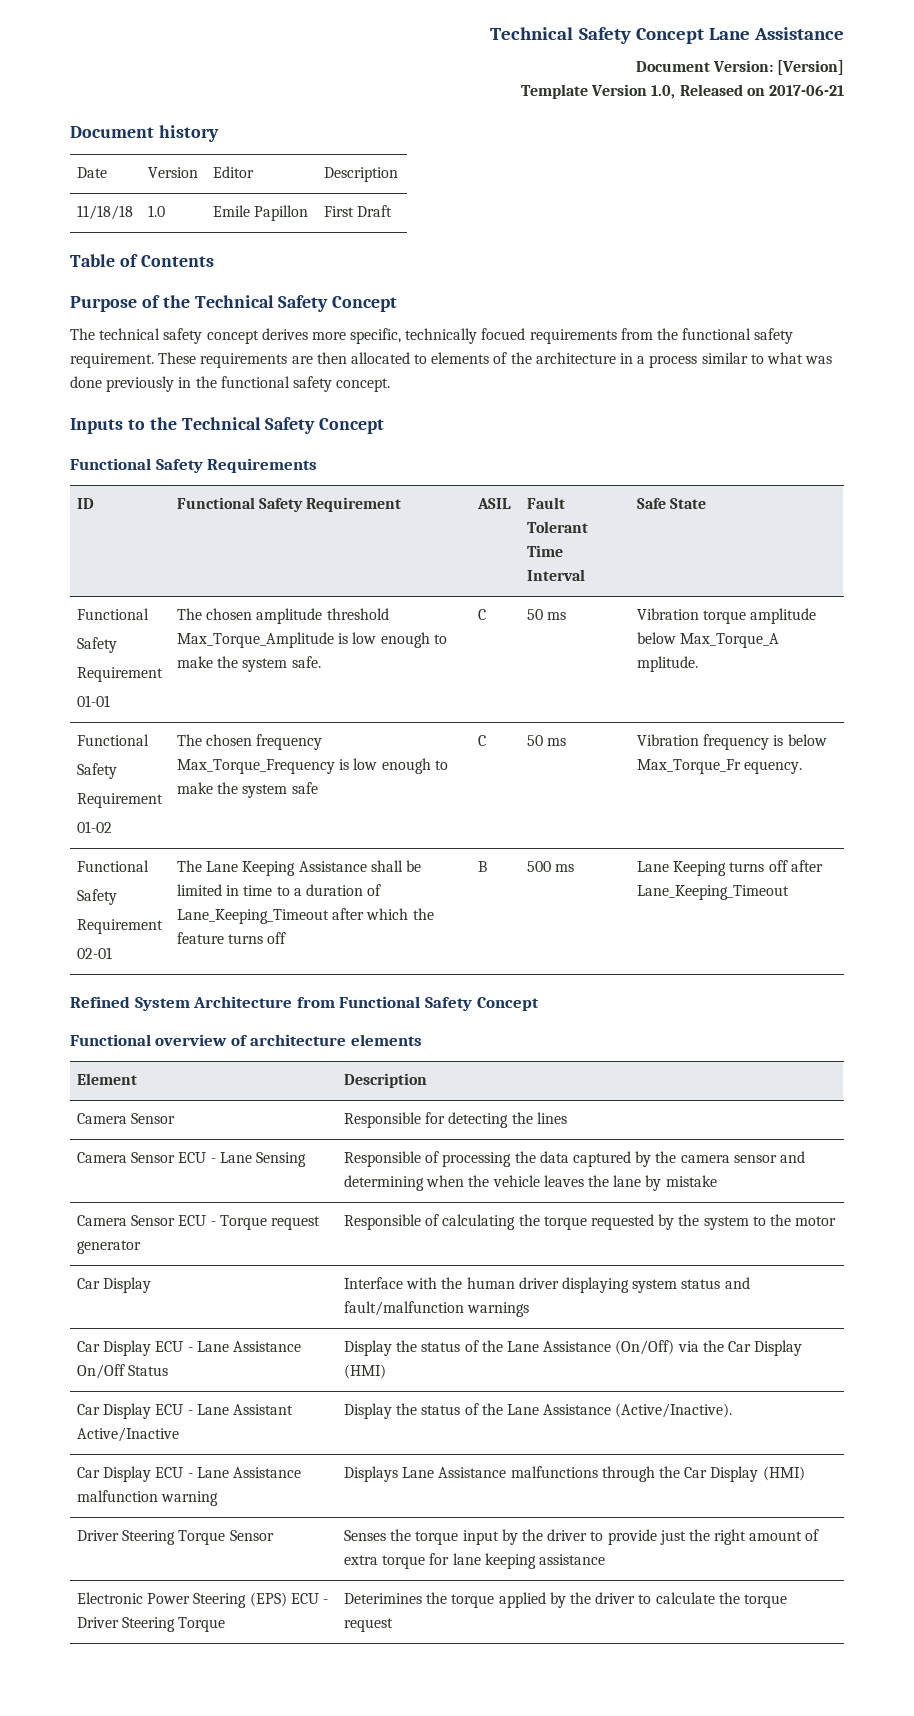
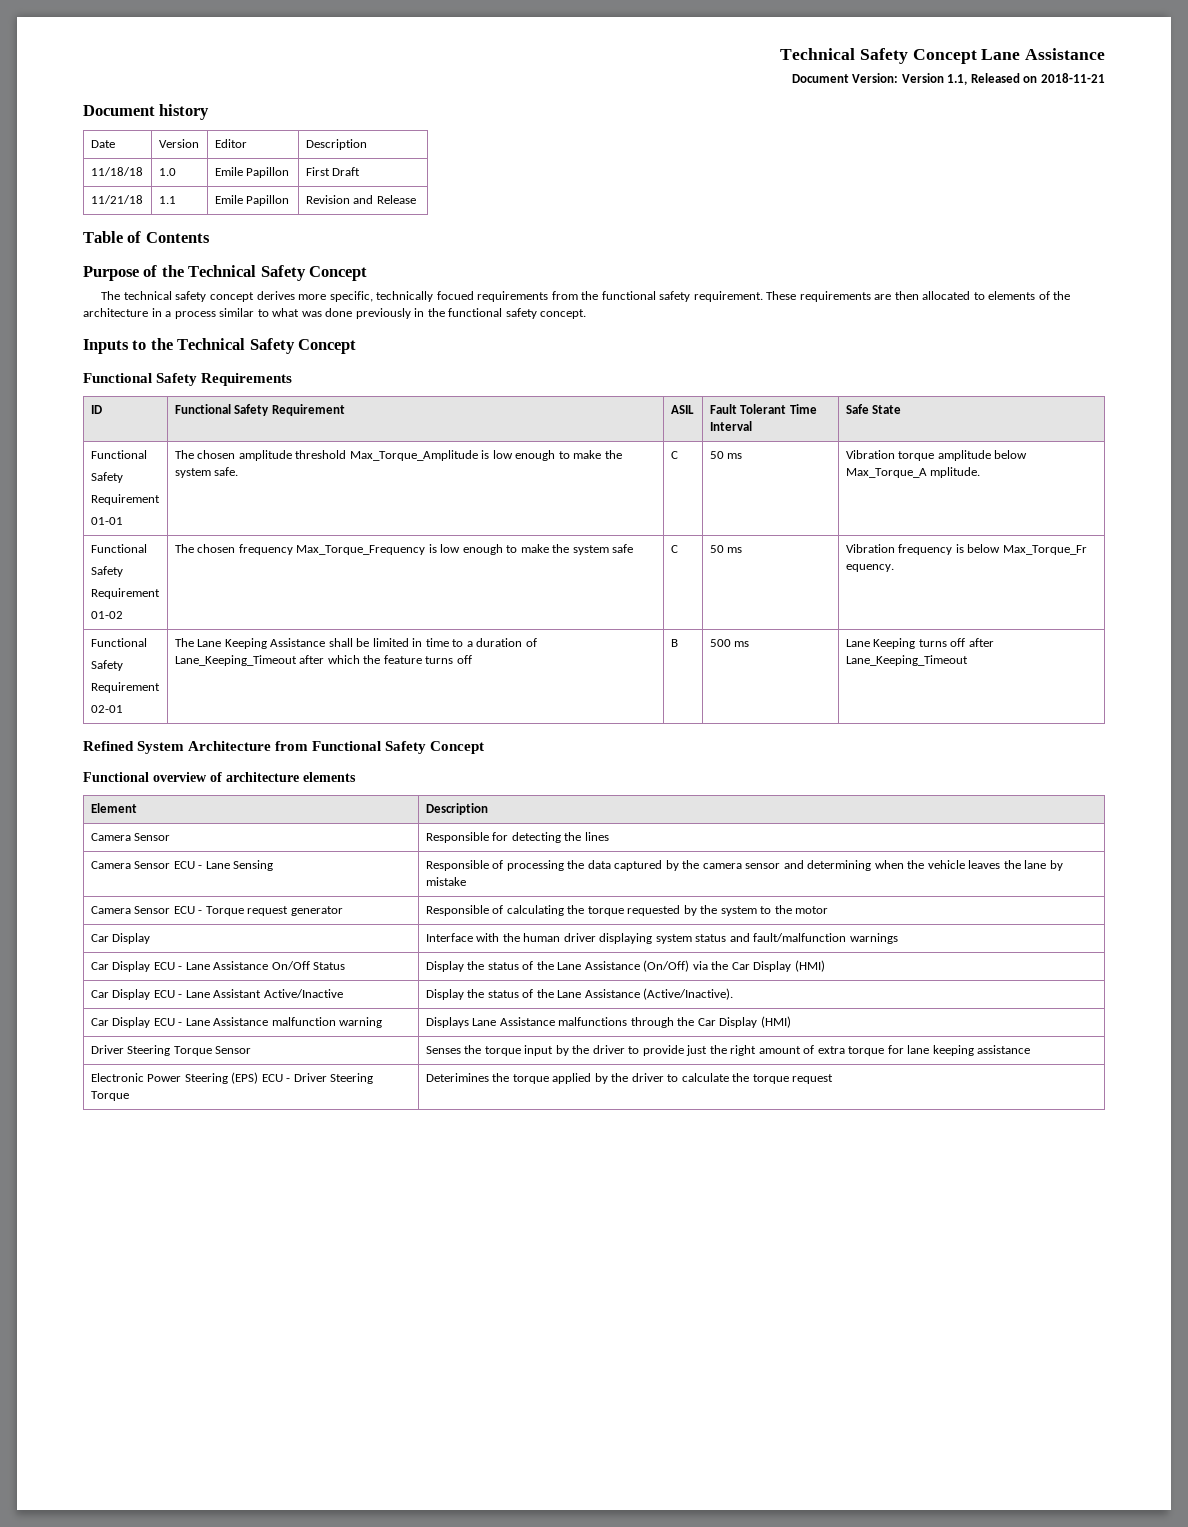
[776,60,844,75] [521,84,676,99] [Version] // Template Version 1.0, -> [901,73,968,85] Version 1.1,
[768,85,844,96] 2017-06-21 -> [1041,73,1105,83] 2018-11-21
(393, 211) none -> [90,195,143,204] [158,196,176,204] [214,195,290,206] [305,195,416,204] // 11/21/18 | 1.1 | Emile Papillon | Revision and Release

